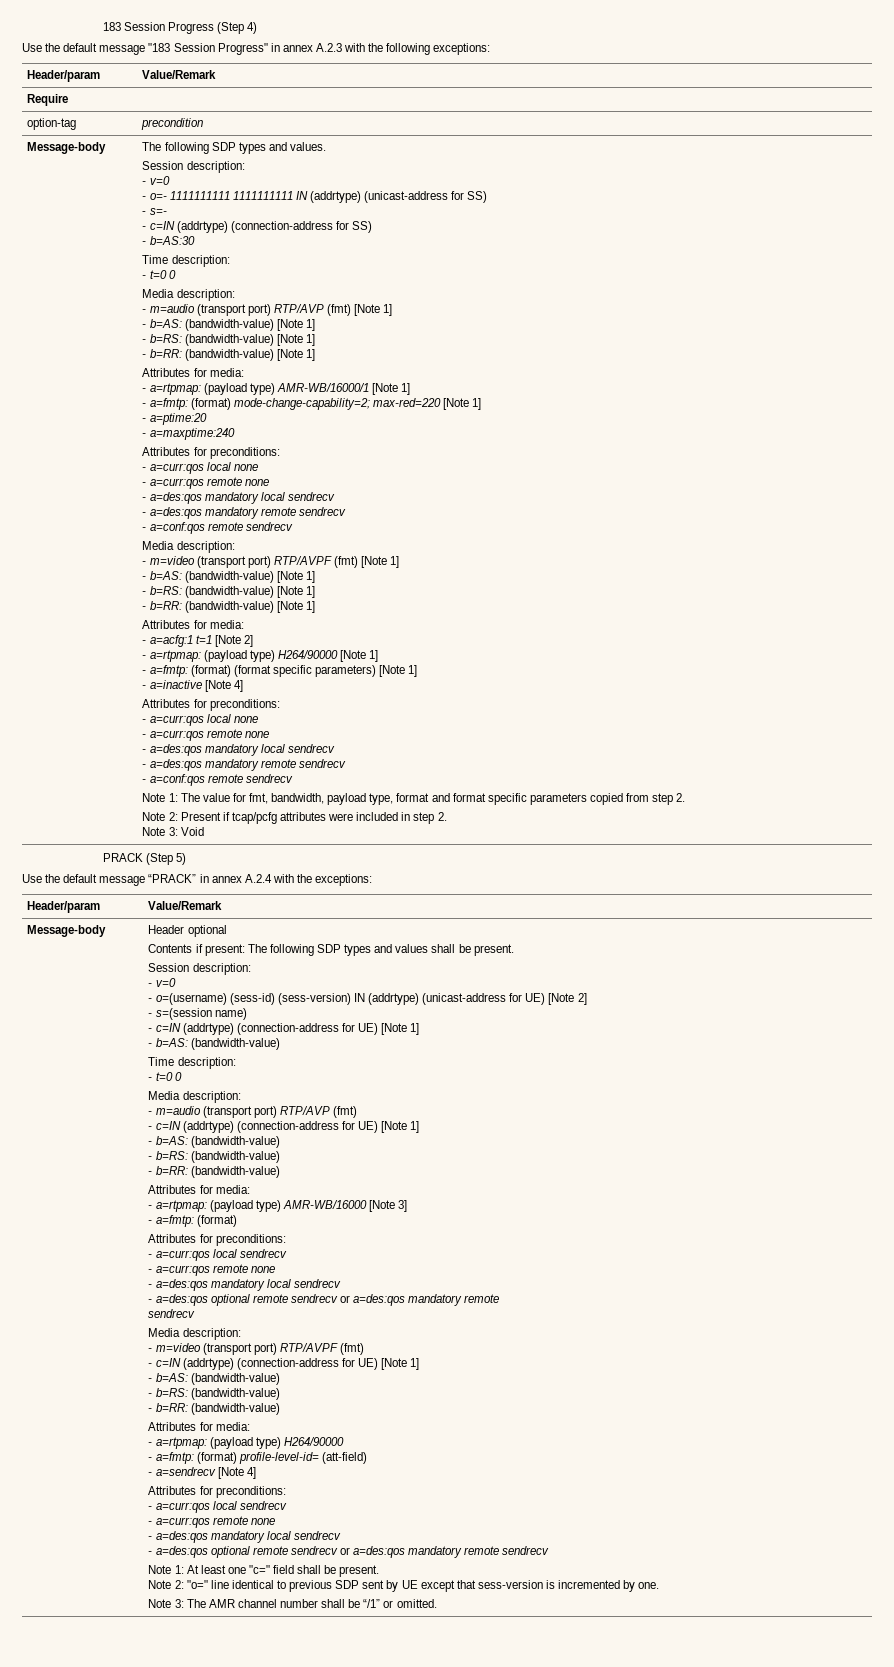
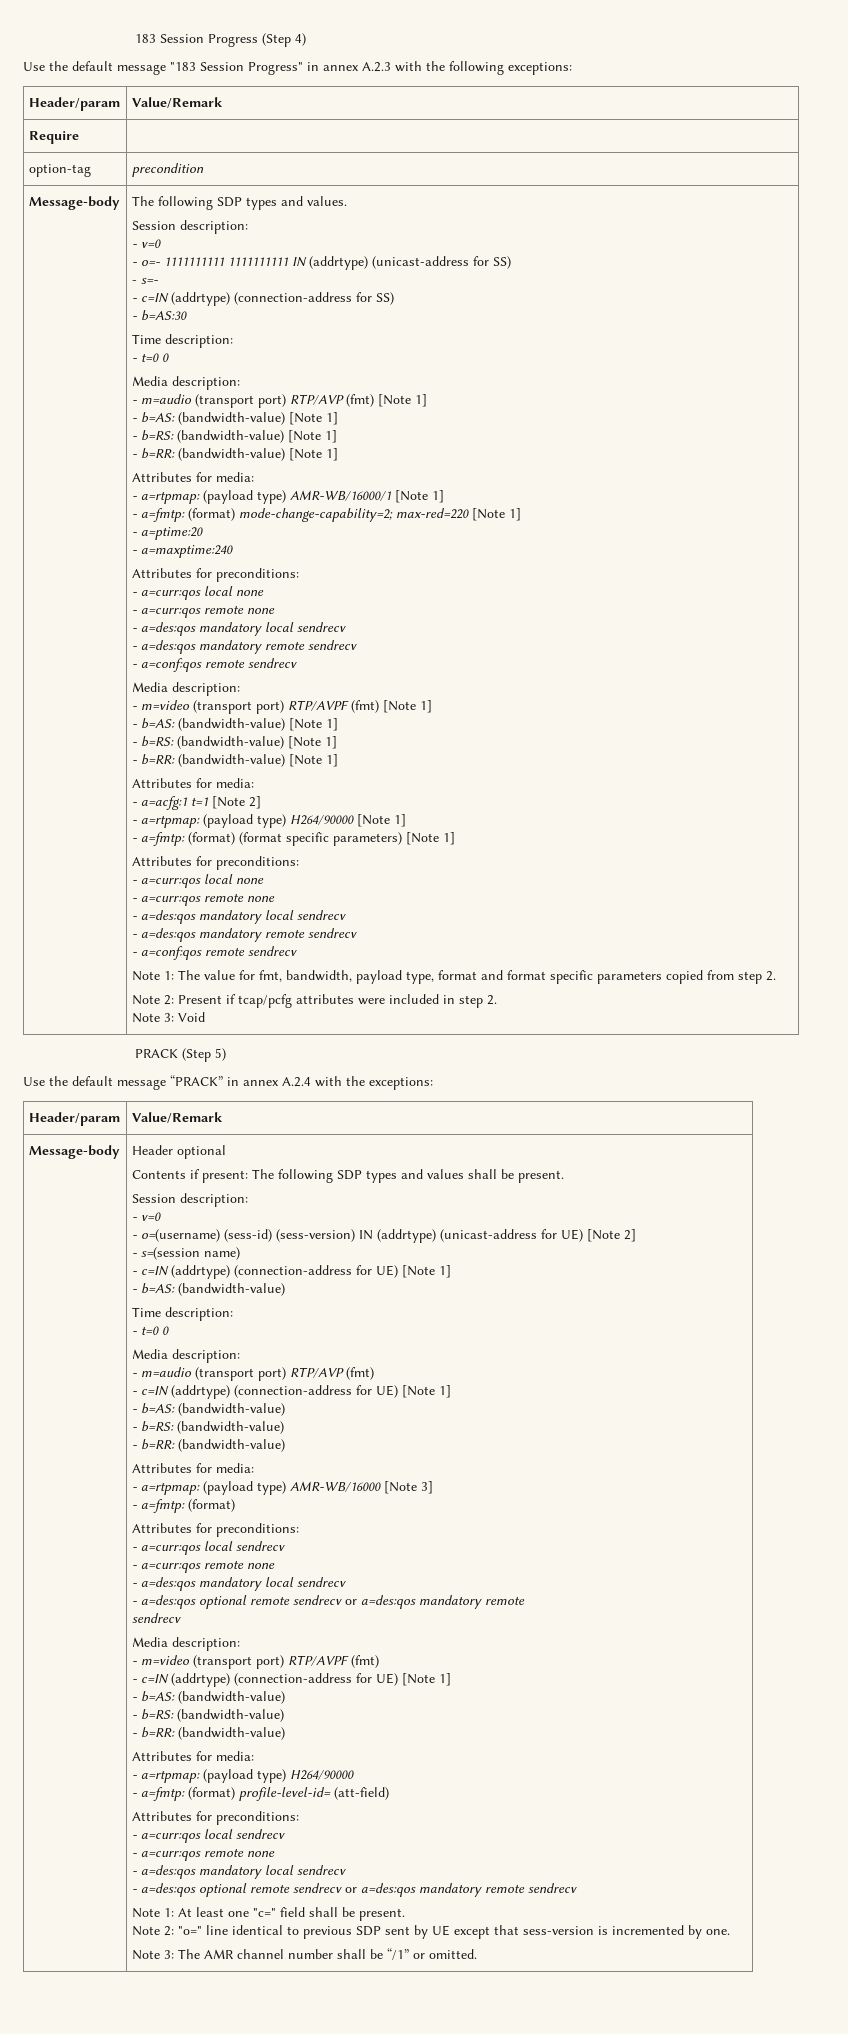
[142,680,243,692] // - a=inactive [Note 4] -> (455, 838) none
[148,1467,256,1479] // - a=sendrecv [Note 4] -> (389, 1793) none

